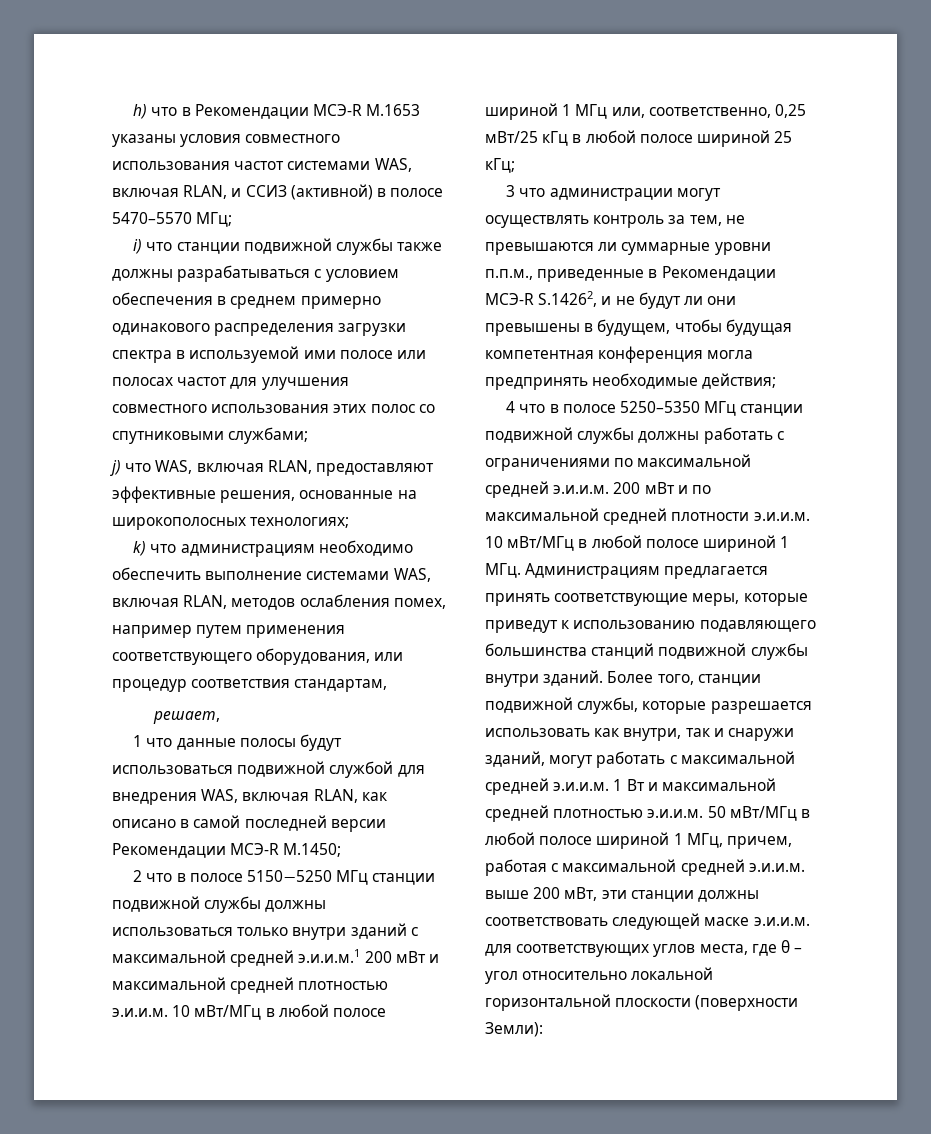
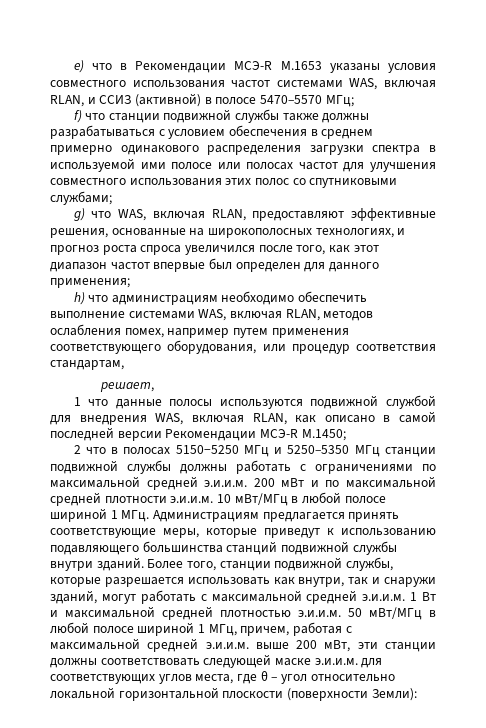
[133,104,148,119] h) -> [73,60,84,73] e)
[133,239,143,254] i) -> [73,110,82,123] f)
[110,460,121,476] j) -> [73,208,85,221] g)
[250,517,350,528] [133,541,147,556] технологиях; // k) -> [315,228,406,238] [50,245,379,255] [50,258,379,272] [50,278,130,288] [73,292,85,305] технологиях, и прогноз роста спроса увеличился после того, как этот диапазон частот впервые был определен для данного применения; // h)
[299,734,342,751] [112,765,233,774] будут использоваться -> [219,399,303,409] используются
[189,873,243,882] полосе -> [123,447,171,455] полосах
[372,873,436,885] [112,896,327,913] [112,923,418,940] [112,949,439,967] [112,977,389,994] [112,1004,386,1020] [485,103,806,120] [485,130,793,147] [485,158,515,173] [506,185,721,201] [485,215,745,228] [485,242,771,255] [485,266,776,282] [485,291,737,309] [485,319,792,336] [485,346,754,363] [485,373,777,390] [506,401,616,413] станции подвижной службы должны использоваться только внутри зданий с максимальной средней э.и.и.м.1 200 мВт и максимальной средней плотностью э.и.и.м. 10 мВт/МГц в любой полосе шириной 1 МГц или, соответственно, 0,25 мВт/25 кГц в любой полосе шириной 25 кГц; // 3 что администрации могут осуществлять контроль за тем, не превышаются ли суммарные уровни п.п.м., приведенные в Рекомендации МСЭ-R S.14262, и не будут ли они превышены в будущем, чтобы будущая компетентная конференция могла предпринять необходимые действия; // 4 что в полосе -> [274,447,283,454] и

